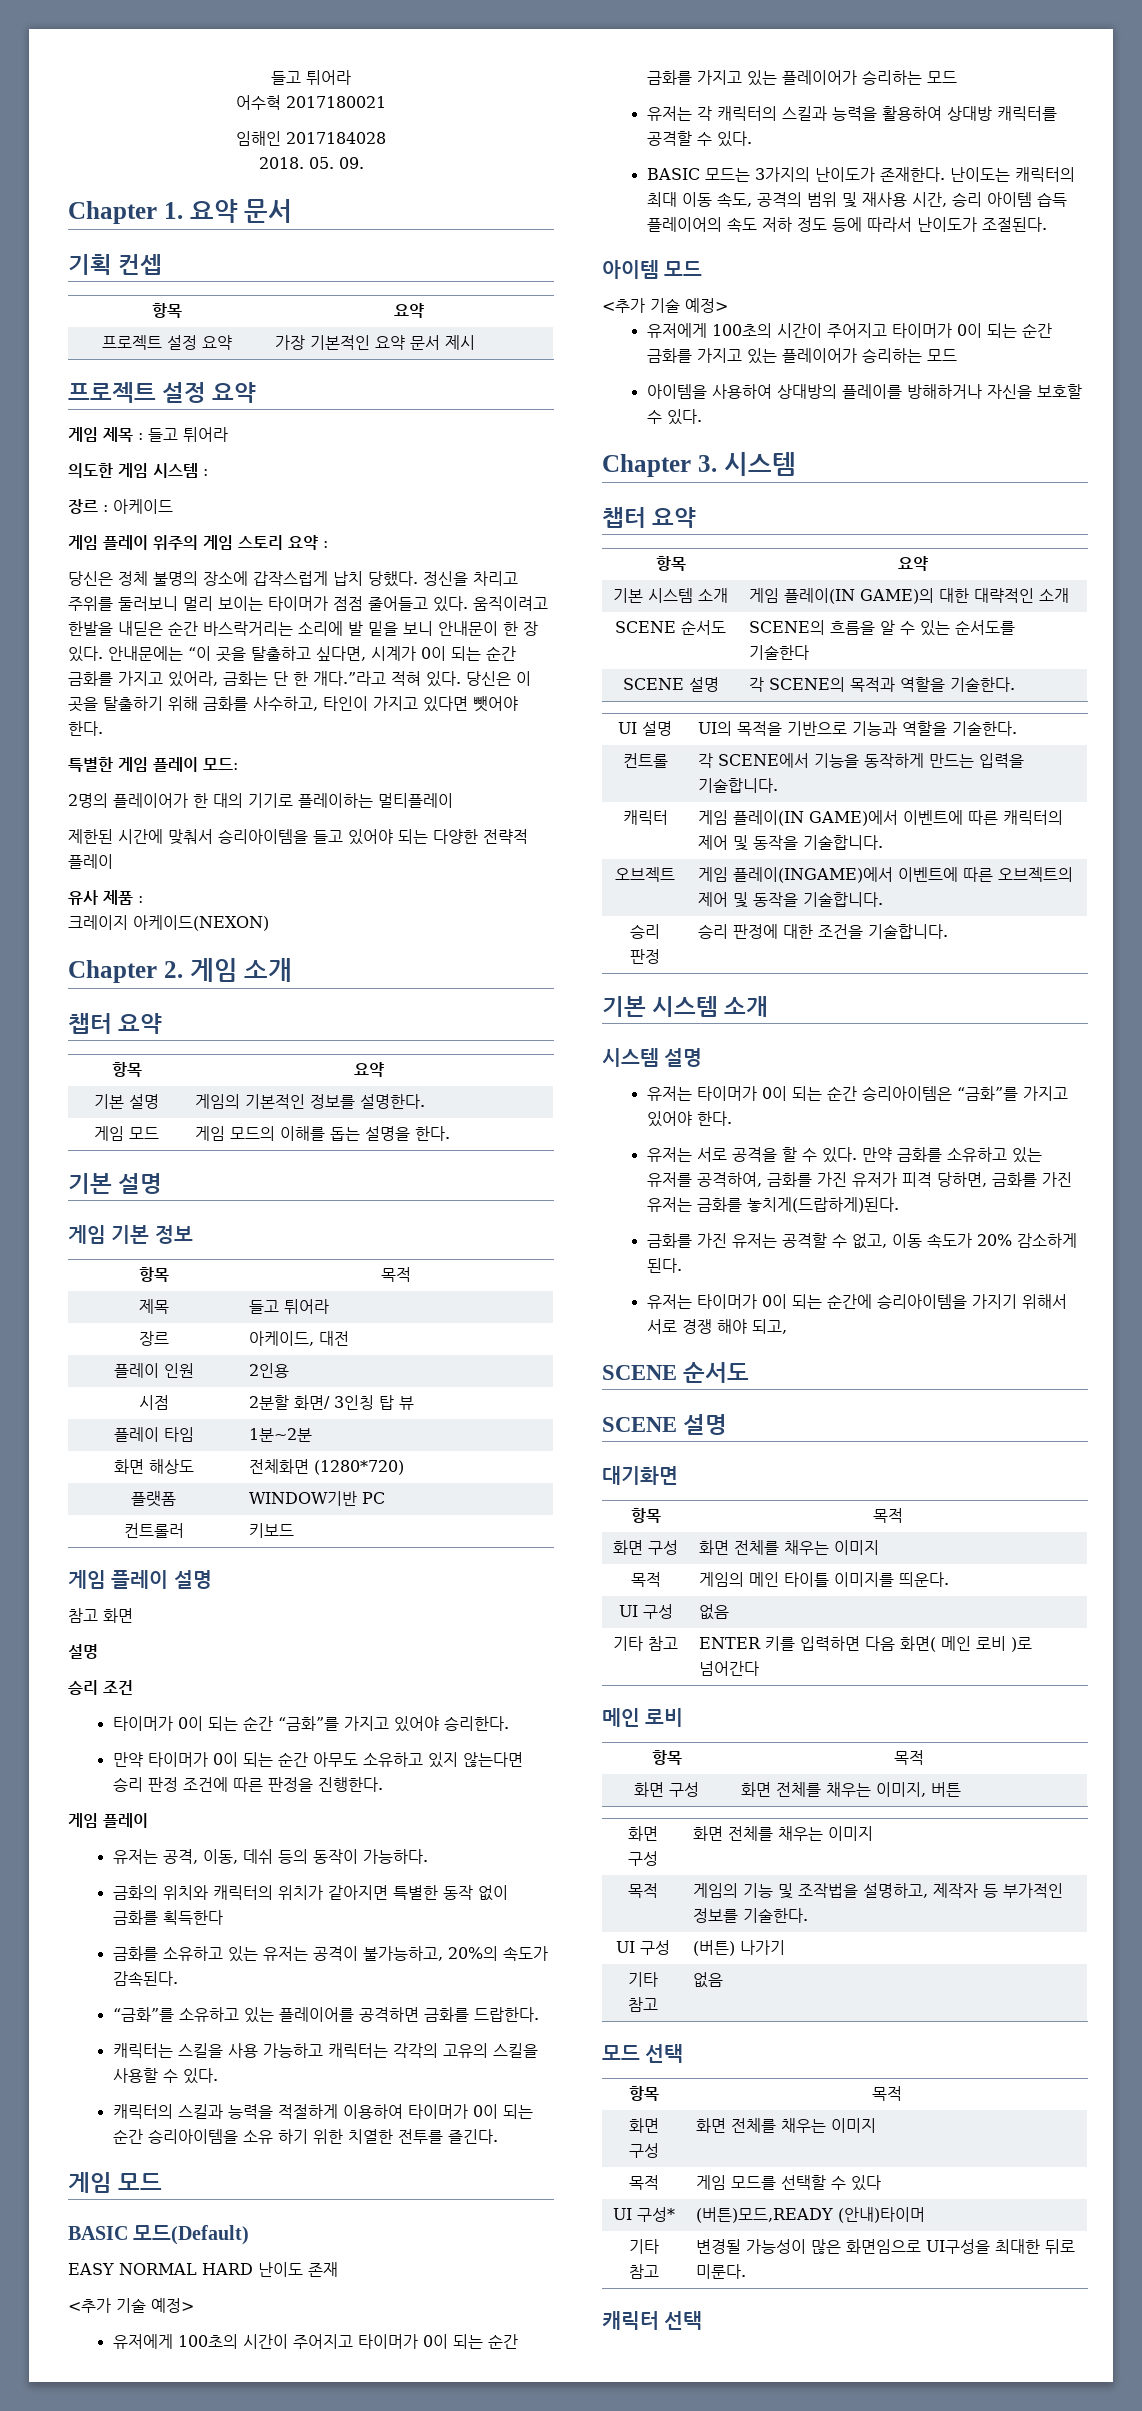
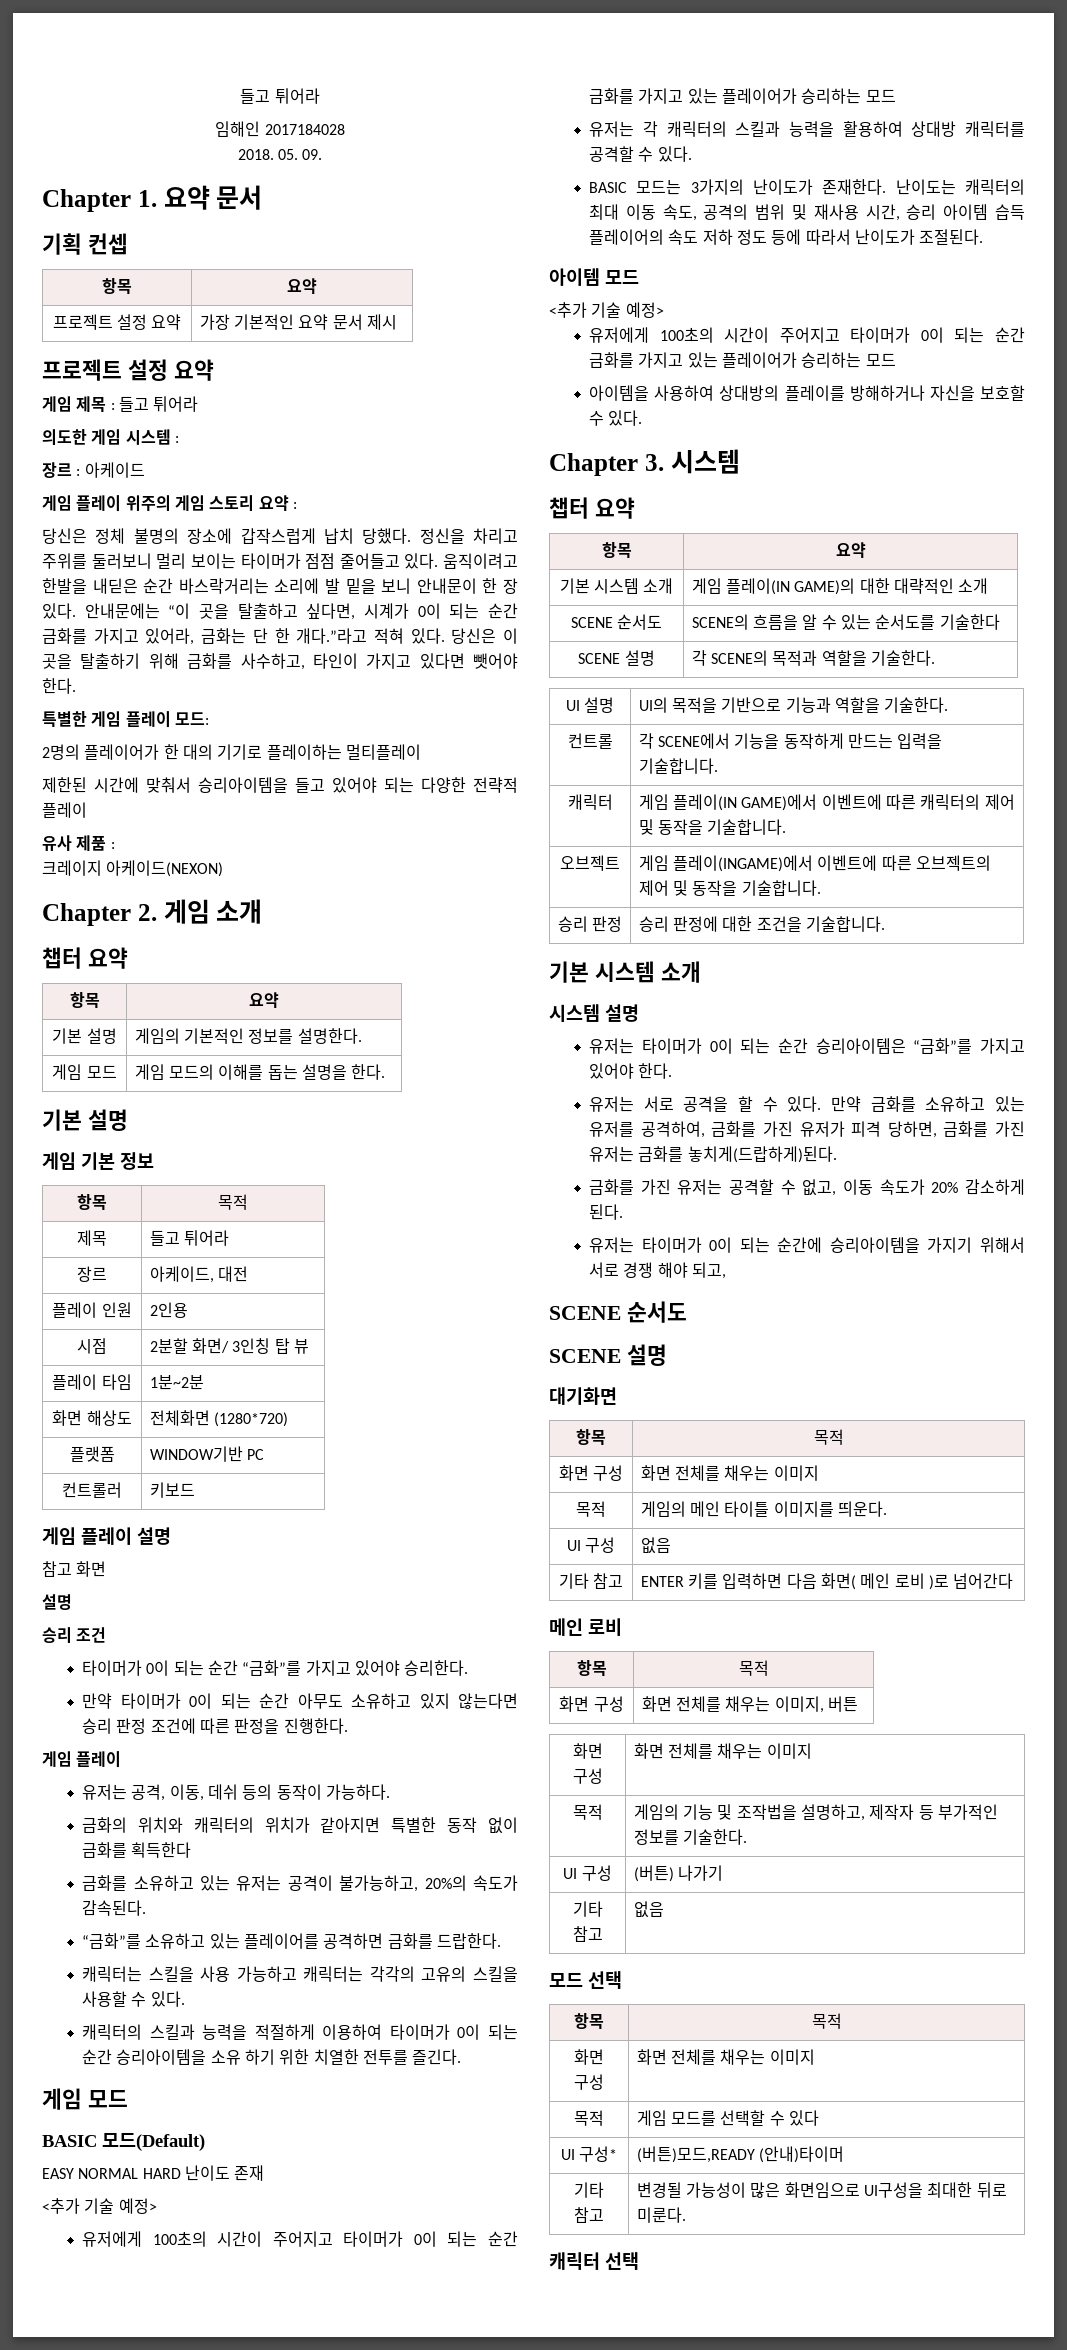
[271,70,351,85] [236,95,386,110] 들고 튀어라 // 어수혁 2017180021 -> [240,88,320,104] 들고 튀어라

